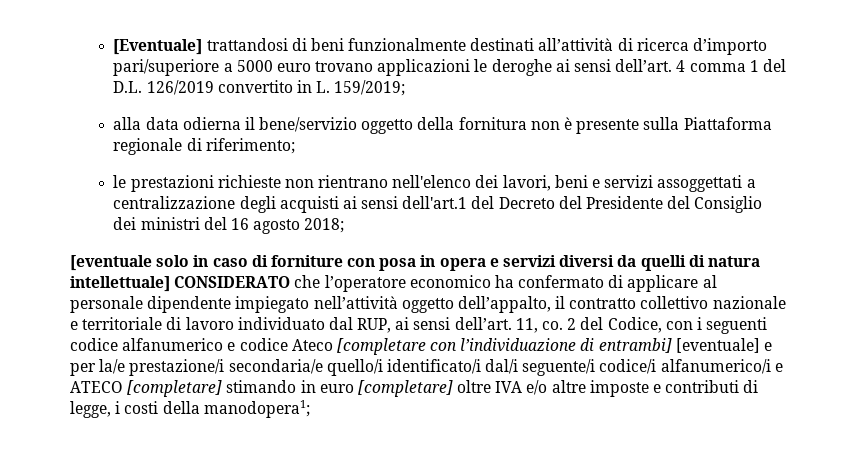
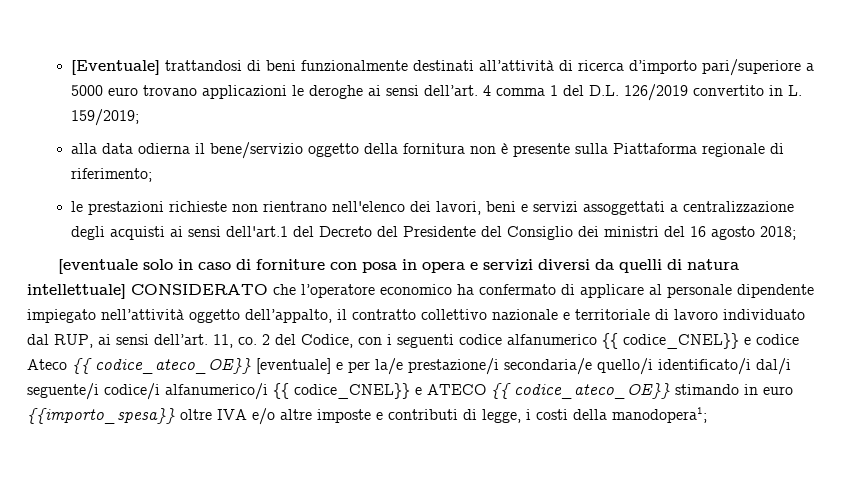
(224, 344) none -> [602,333,739,349] {{ codice_CNEL}}
[336,338,672,355] [completare con l’individuazione di entrambi] -> [72,358,251,374] {{ codice_ateco_OE}}
[774,363,783,372] [70,380,223,397] e ATECO [completare] -> [273,383,670,399] {{ codice_CNEL}} e ATECO {{ codice_ateco_OE}}
[357,380,453,397] [completare] -> [27,408,175,424] {{importo_spesa}}

